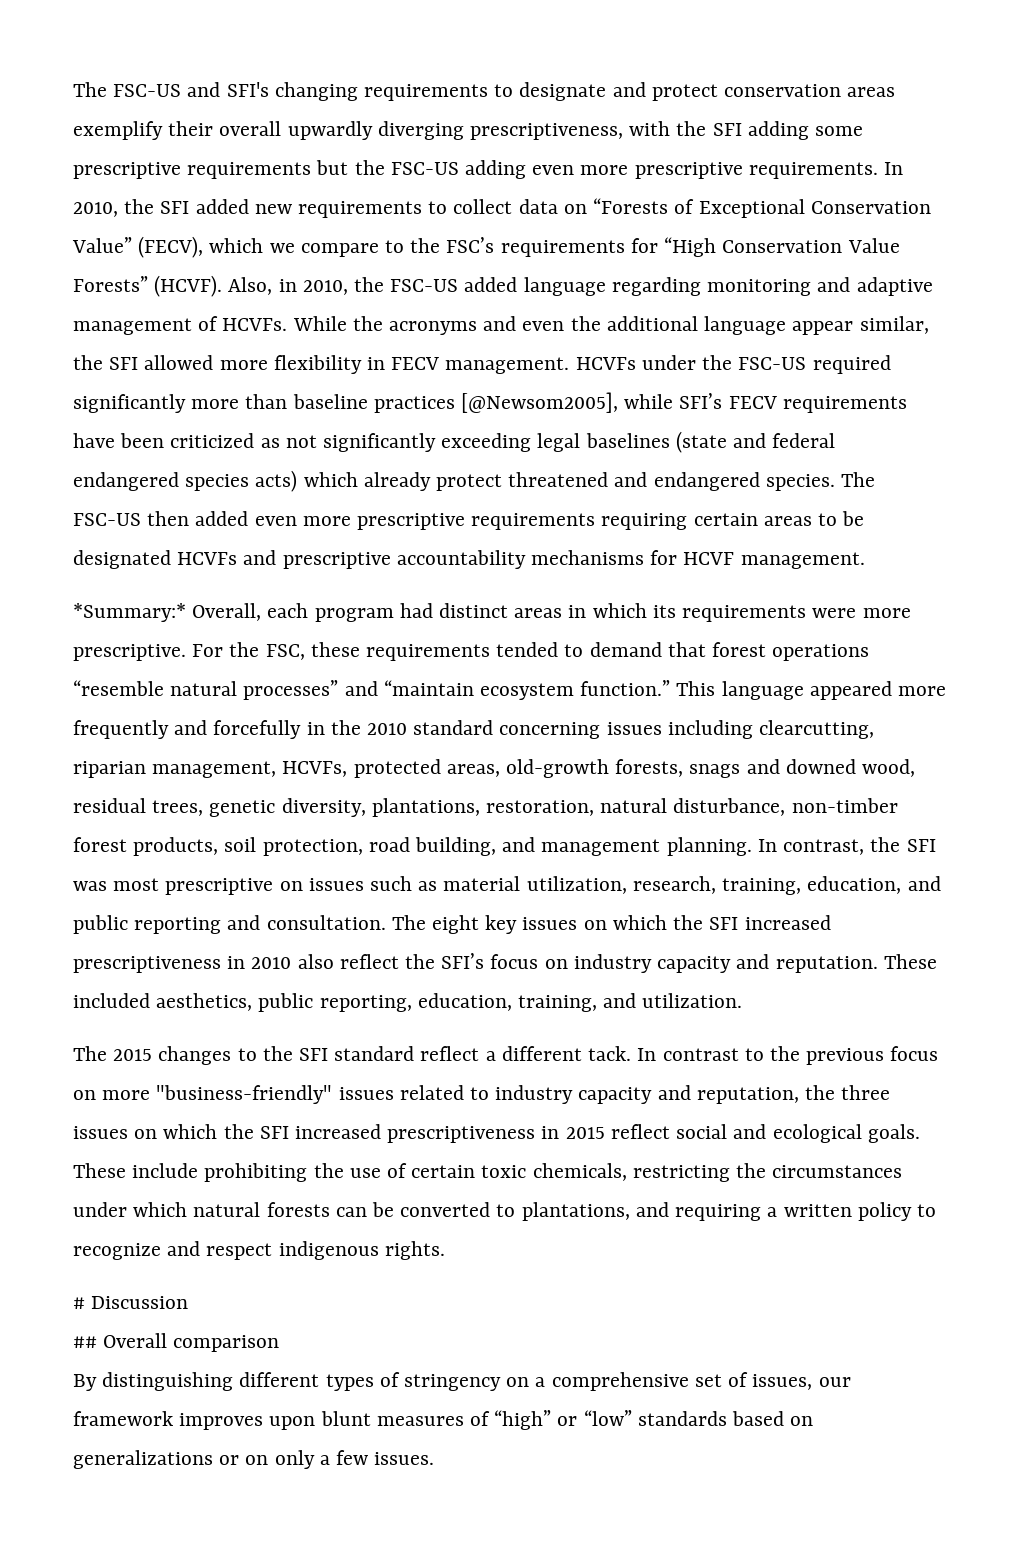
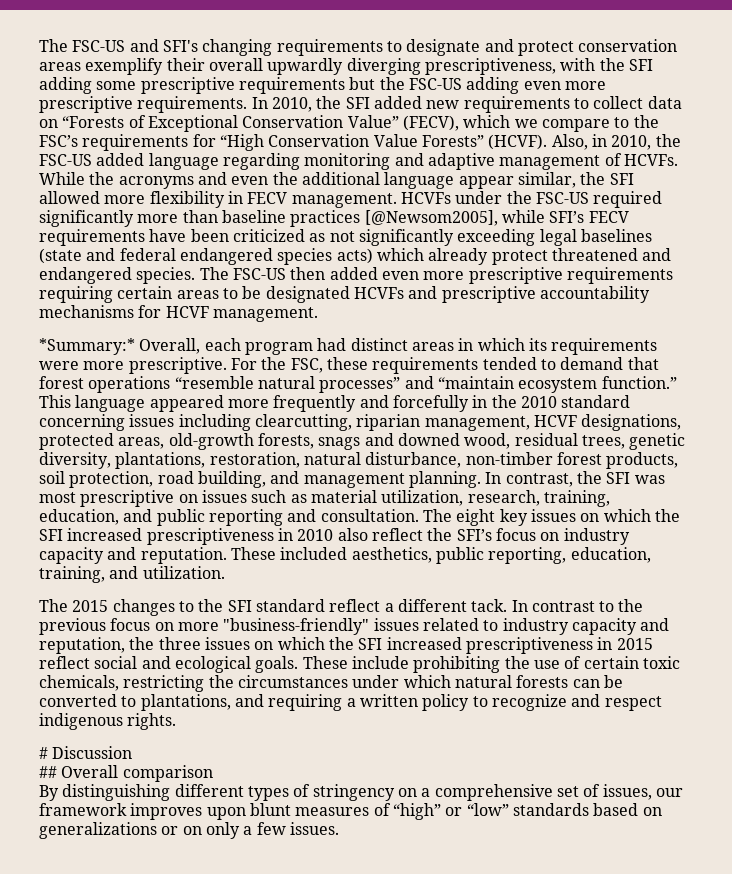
[282,761,348,777] HCVFs, -> [533,414,682,431] HCVF designations,

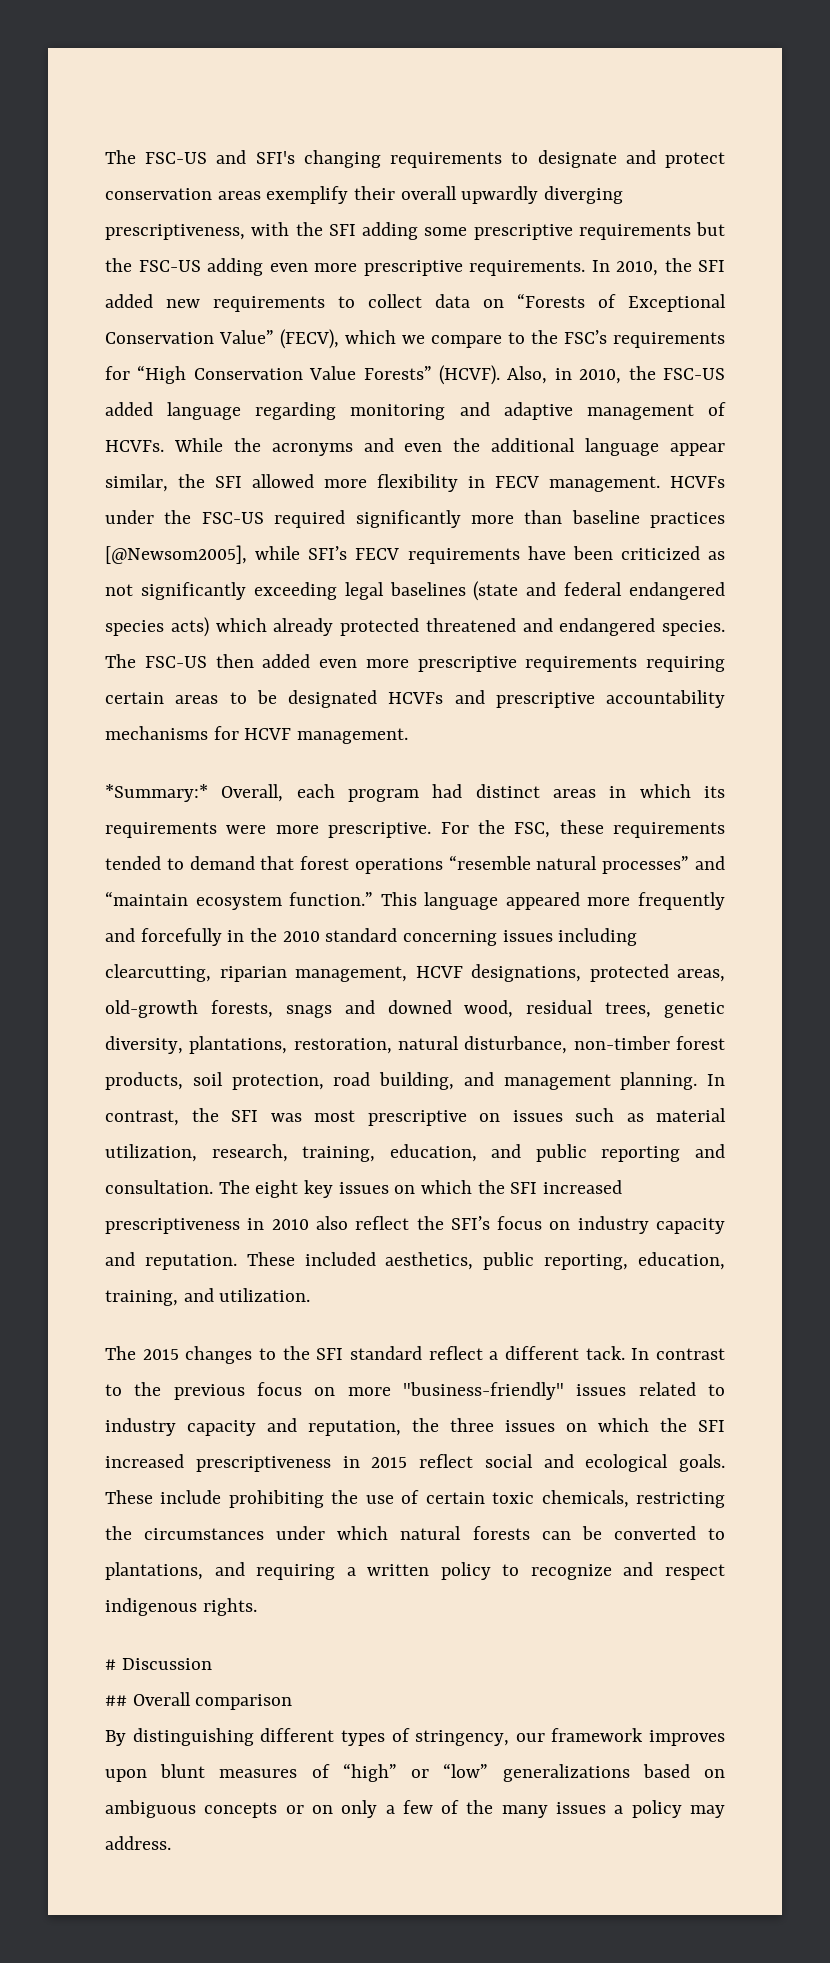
[491,250,548,265] protect -> [340,618,419,636] protected
[312,784,652,801] stringency on a comprehensive set of issues, -> [415,1730,510,1746] stringency,
[512,803,589,816] standards -> [502,1764,630,1782] generalizations
[39,822,157,839] generalizations -> [105,1800,278,1818] ambiguous concepts
[289,822,339,835] issues. -> [441,1800,725,1818] [105,1836,171,1850] of the many issues a policy may address.

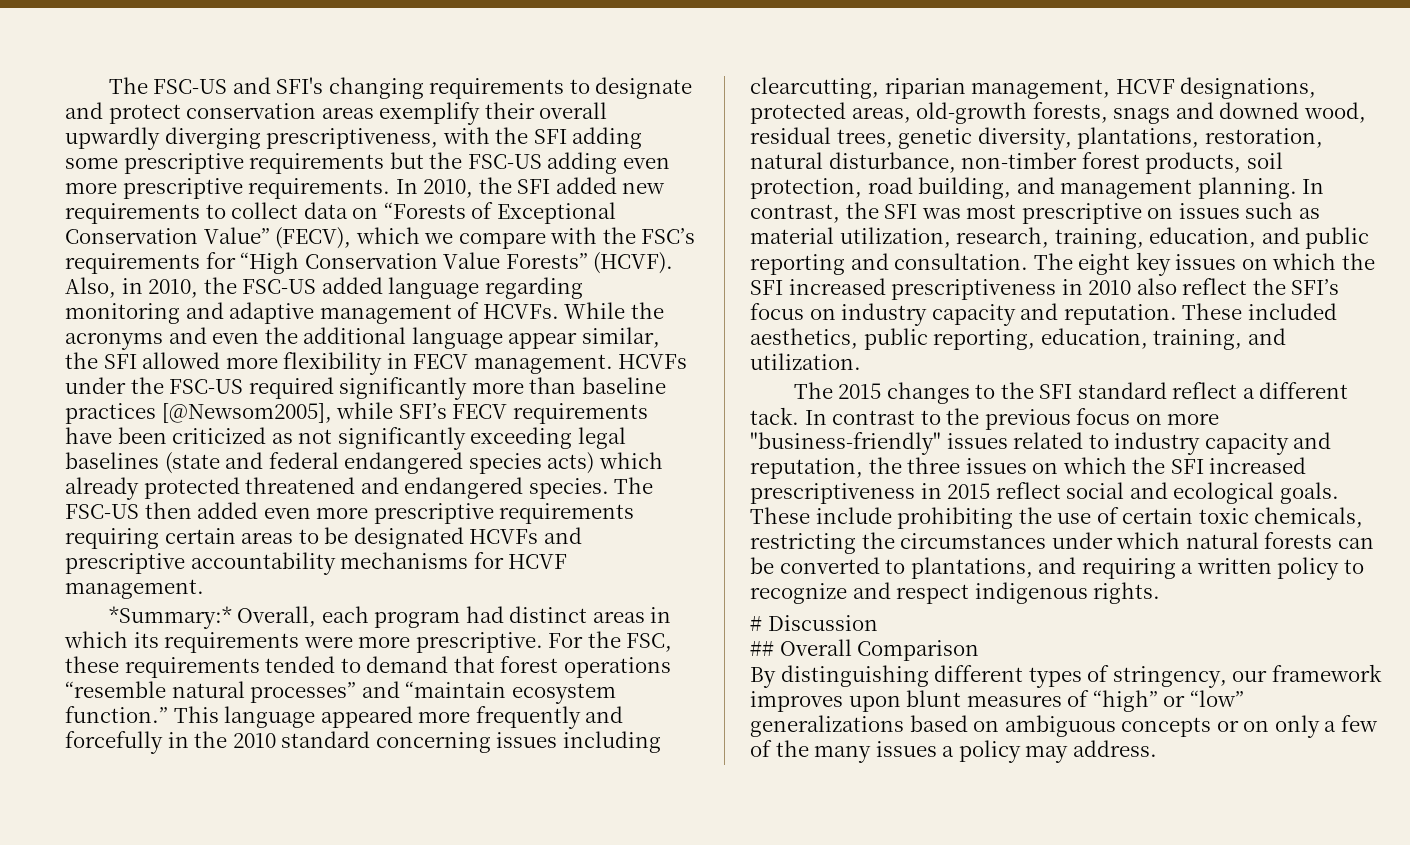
[508,332,525,344] to -> [550,227,598,244] with
[195,1694,293,1710] comparison -> [857,640,980,661] Comparison

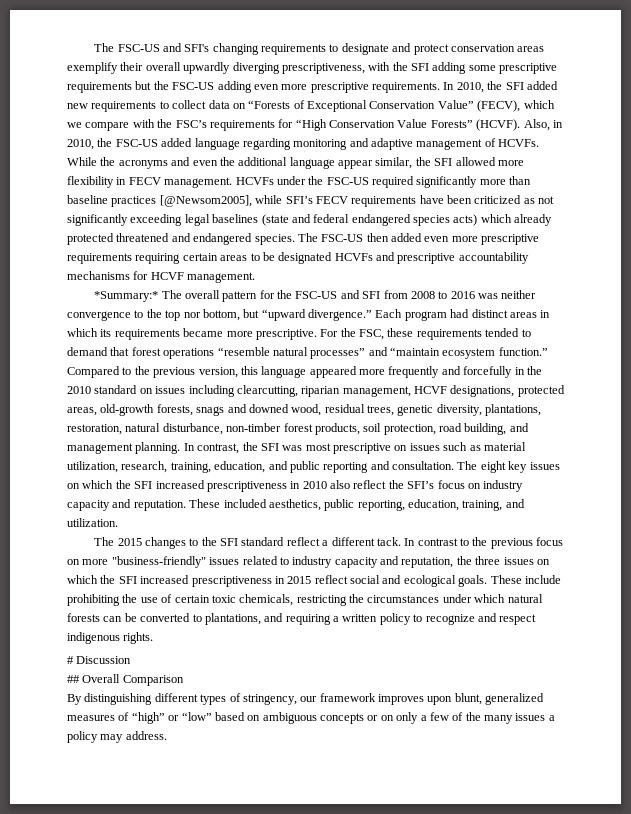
[237,606,369,627] Overall, each -> [161,290,537,302] [67,309,403,321] The overall pattern for the FSC-US and SFI from 2008 to 2016 was neither convergence to the top nor bottom, but “upward divergence.” Each
[303,636,353,648] were -> [183,328,224,337] became
[173,706,219,723] This -> [67,366,258,378] Compared to the previous version, this
[375,732,491,753] concerning -> [139,388,153,394] on
[906,690,962,707] blunt -> [454,693,545,705] blunt, generalized
[750,715,904,737] generalizations -> (212, 716) none

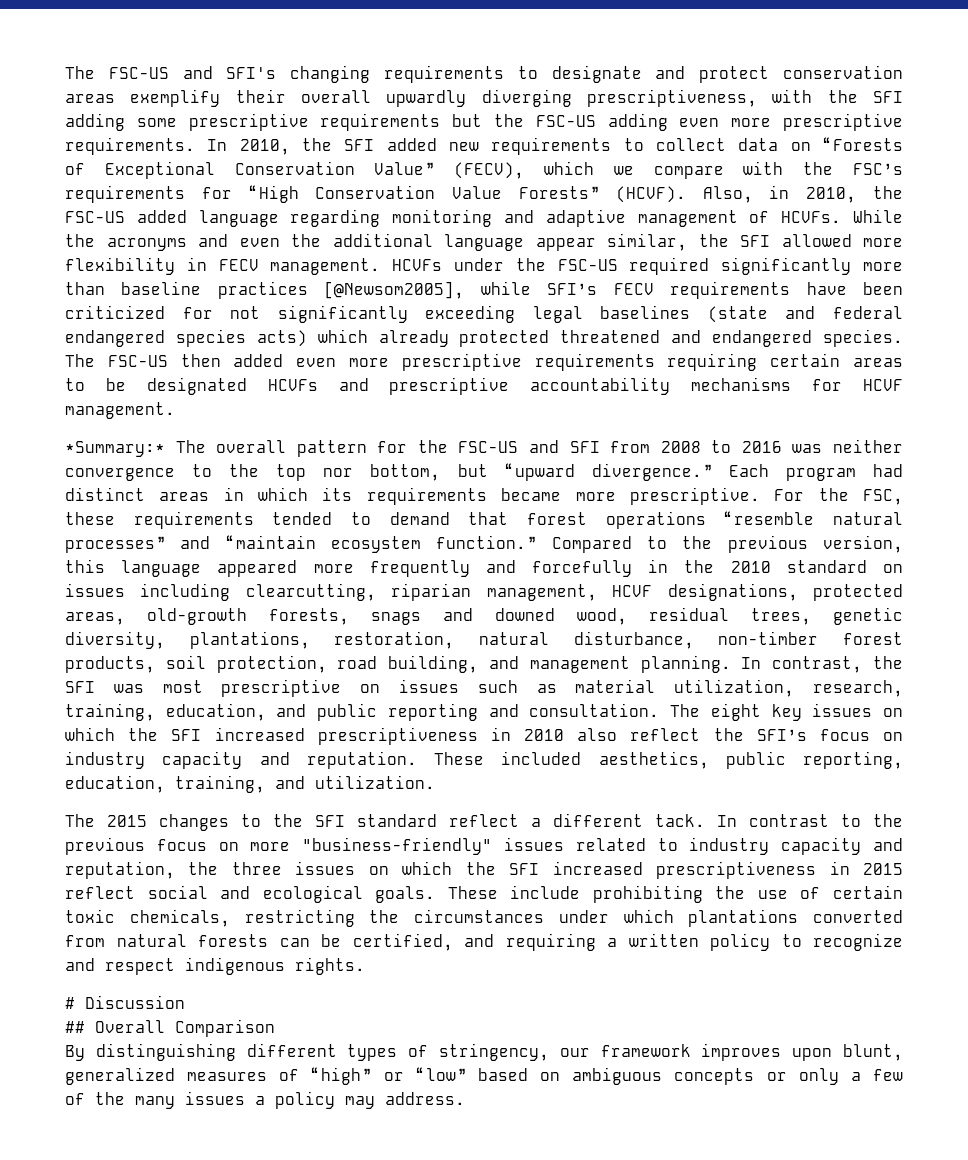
[523,198,535,204] as -> [182,307,213,319] for
(506, 598) none -> [688,909,903,927] [65,935,105,947] plantations converted from
[140,613,261,625] converted to plantations, -> [352,933,453,951] certified,
[380,715,394,721] on -> (787, 1076) none

